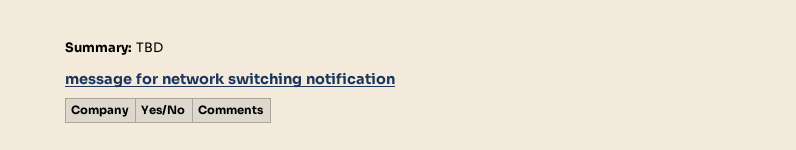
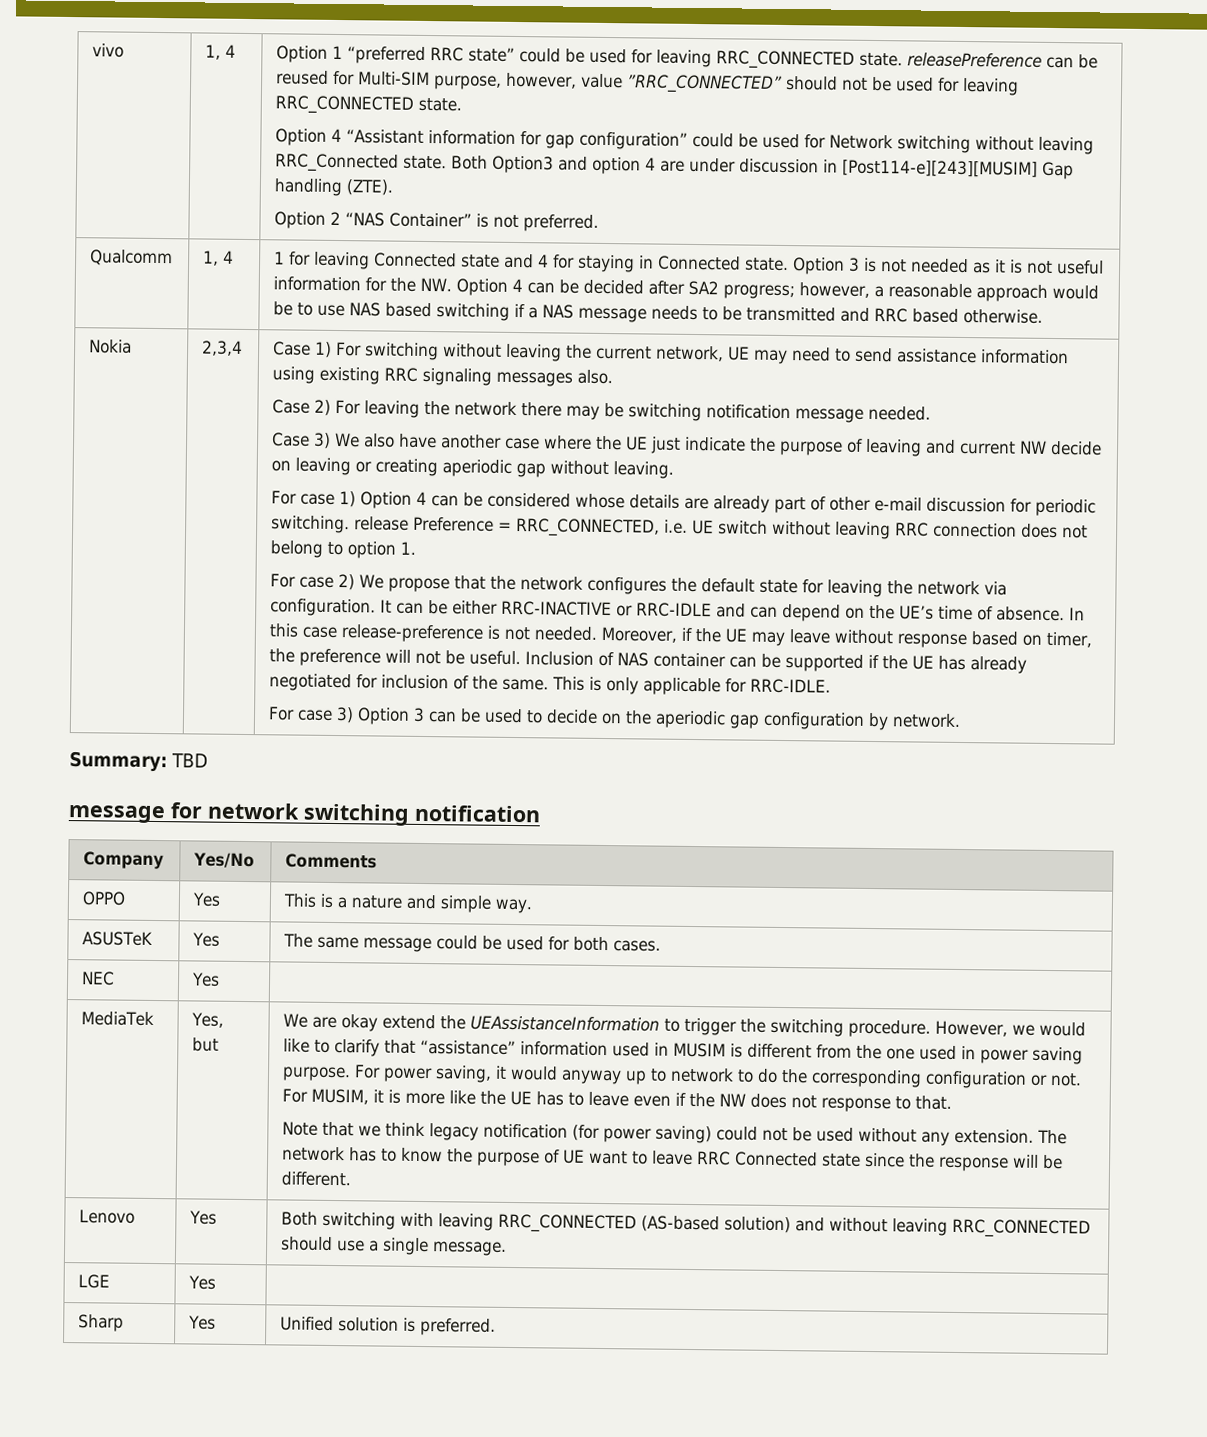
(65, 48) none -> [92,43,125,58] [205,44,237,60] [276,45,1099,70] [276,70,1020,96] [275,95,463,115] [275,128,1095,155] [275,153,1075,180] [274,178,395,197] [274,211,600,232] [90,249,174,267] [203,250,235,266] [274,251,1105,275] [273,276,1100,302] [273,301,1044,324] [89,339,133,354] [202,340,244,356] [273,341,1070,365] [272,366,614,387] [272,399,932,423] [272,432,1103,457] [271,457,675,479] [271,490,1097,517] [271,515,1089,540] [270,540,417,559] [270,573,1008,598] [270,598,1086,622] [269,623,1093,649] [269,648,1028,674] [269,673,832,696] [268,706,962,731] vivo | 1, 4 | Option 1 “preferred RRC state” could be used for leaving RRC_CONNECTED state. releasePreference can be reused for Multi-SIM purpose, however, value ”RRC_CONNECTED” should not be used for leaving RRC_CONNECTED state. // Option 4 “Assistant information for gap configuration” could be used for Network switching without leaving RRC_Connected state. Both Option3 and option 4 are under discussion in [Post114-e][243][MUSIM] Gap handling (ZTE). // Option 2 “NAS Container” is not preferred. // Qualcomm | 1, 4 | 1 for leaving Connected state and 4 for staying in Connected state. Option 3 is not needed as it is not useful information for the NW. Option 4 can be decided after SA2 progress; however, a reasonable approach would be to use NAS based switching if a NAS message needs to be transmitted and RRC based otherwise. // Nokia | 2,3,4 | Case 1) For switching without leaving the current network, UE may need to send assistance information using existing RRC signaling messages also. // Case 2) For leaving the network there may be switching notification message needed. // Case 3) We also have another case where the UE just indicate the purpose of leaving and current NW decide on leaving or creating aperiodic gap without leaving. // For case 1) Option 4 can be considered whose details are already part of other e-mail discussion for periodic switching. release Preference = RRC_CONNECTED, i.e. UE switch without leaving RRC connection does not belong to option 1. // For case 2) We propose that the network configures the default state for leaving the network via configuration. It can be either RRC-INACTIVE or RRC-IDLE and can depend on the UE’s time of absence. In this case release-preference is not needed. Moreover, if the UE may leave without response based on timer, the preference will not be useful. Inclusion of NAS container can be supported if the UE has already negotiated for inclusion of the same. This is only applicable for RRC-IDLE. // For case 3) Option 3 can be used to decide on the aperiodic gap configuration by network. //
(264, 110) none -> [82,891,127,906] [192,892,222,907] [283,893,533,914] [82,931,154,946] [192,932,221,947] [283,933,662,953] [81,971,116,986] [191,972,221,987] [81,1011,155,1027] [191,1012,225,1028] [192,1037,220,1052] [283,1013,1087,1038] [283,1038,1084,1065] [282,1064,1083,1089] [282,1088,953,1113] [282,1121,1068,1146] [282,1146,1064,1172] [281,1171,352,1187] [79,1209,136,1224] [189,1210,218,1225] [281,1211,1092,1239] [281,1236,508,1256] [78,1274,111,1289] [188,1275,217,1290] [78,1314,125,1332] [188,1315,217,1330] [280,1316,497,1336] // OPPO | Yes | This is a nature and simple way. // ASUSTeK | Yes | The same message could be used for both cases. // NEC | Yes | // MediaTek | Yes, but | We are okay extend the UEAssistanceInformation to trigger the switching procedure. However, we would like to clarify that “assistance” information used in MUSIM is different from the one used in power saving purpose. For power saving, it would anyway up to network to do the corresponding configuration or not. For MUSIM, it is more like the UE has to leave even if the NW does not response to that. // Note that we think legacy notification (for power saving) could not be used without any extension. The network has to know the purpose of UE want to leave RRC Connected state since the response will be different. // Lenovo | Yes | Both switching with leaving RRC_CONNECTED (AS-based solution) and without leaving RRC_CONNECTED should use a single message. // LGE | Yes | // Sharp | Yes | Unified solution is preferred.

